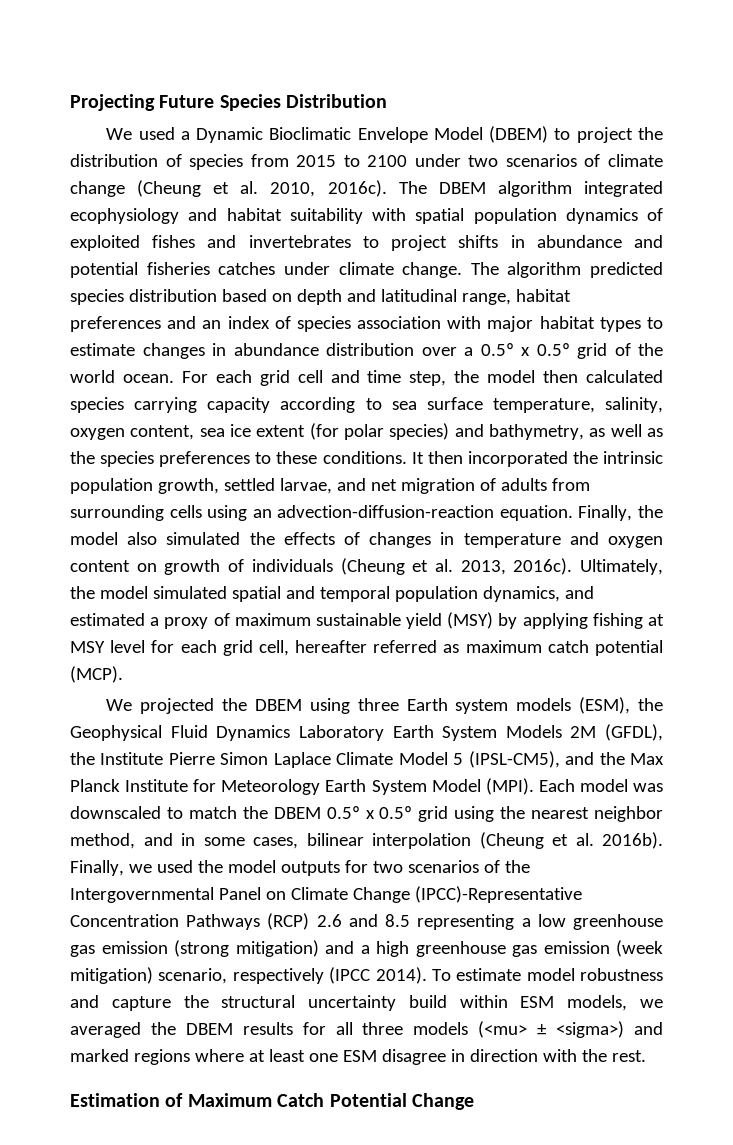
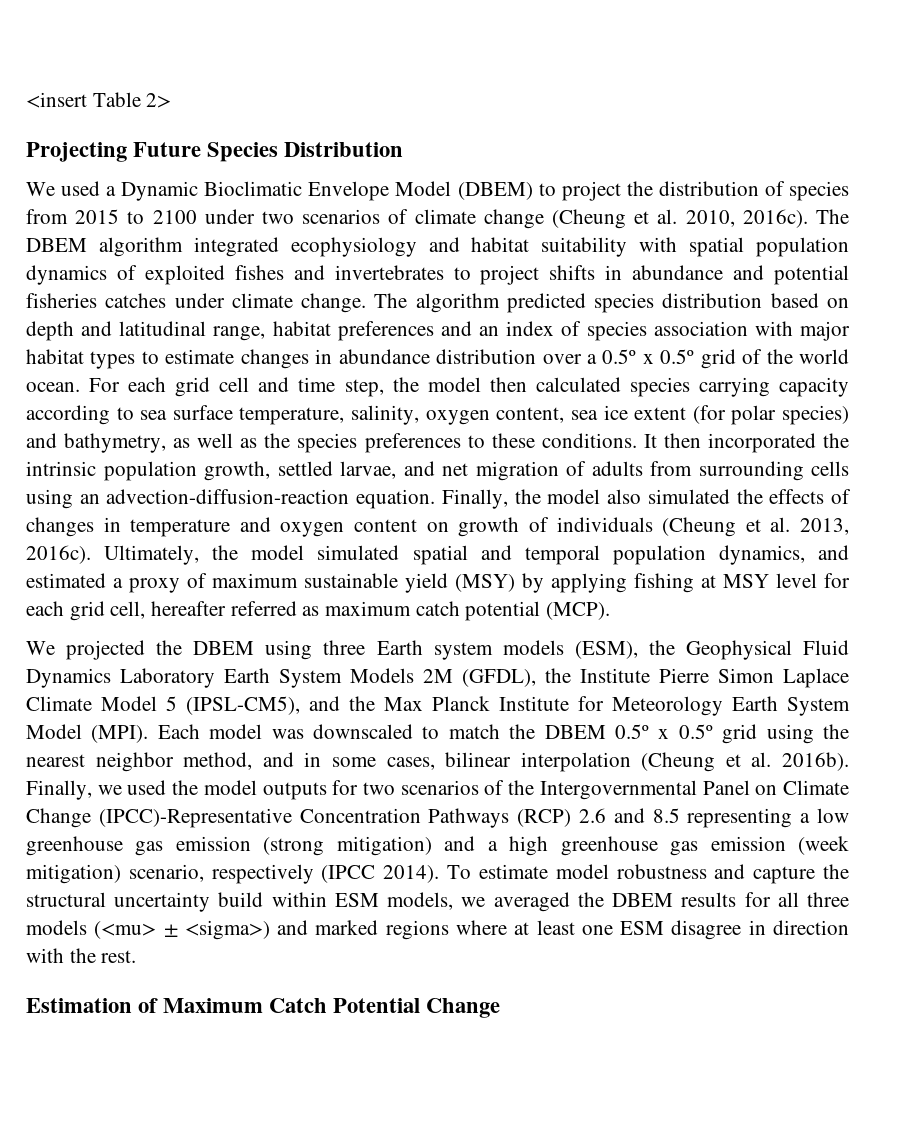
(70, 102) none -> [26,92,172,108] <insert Table 2> //

